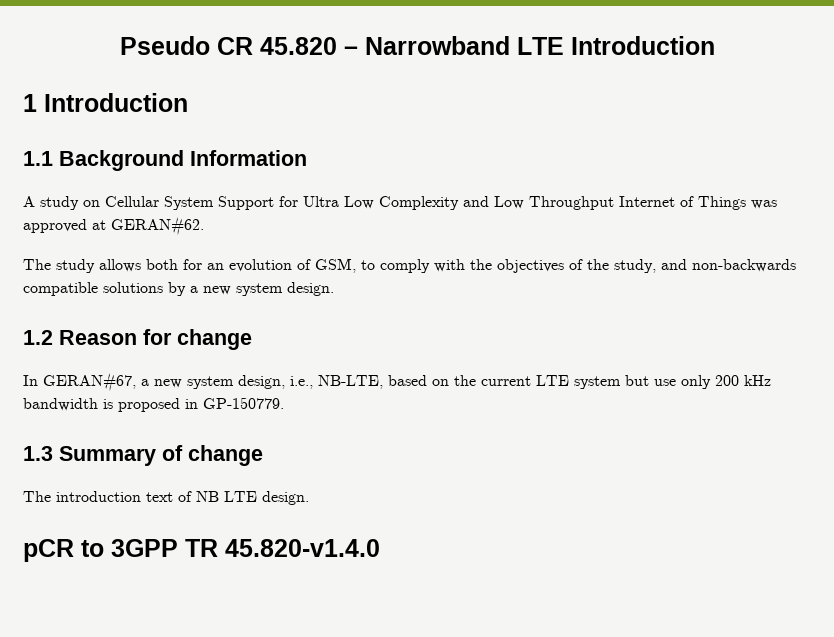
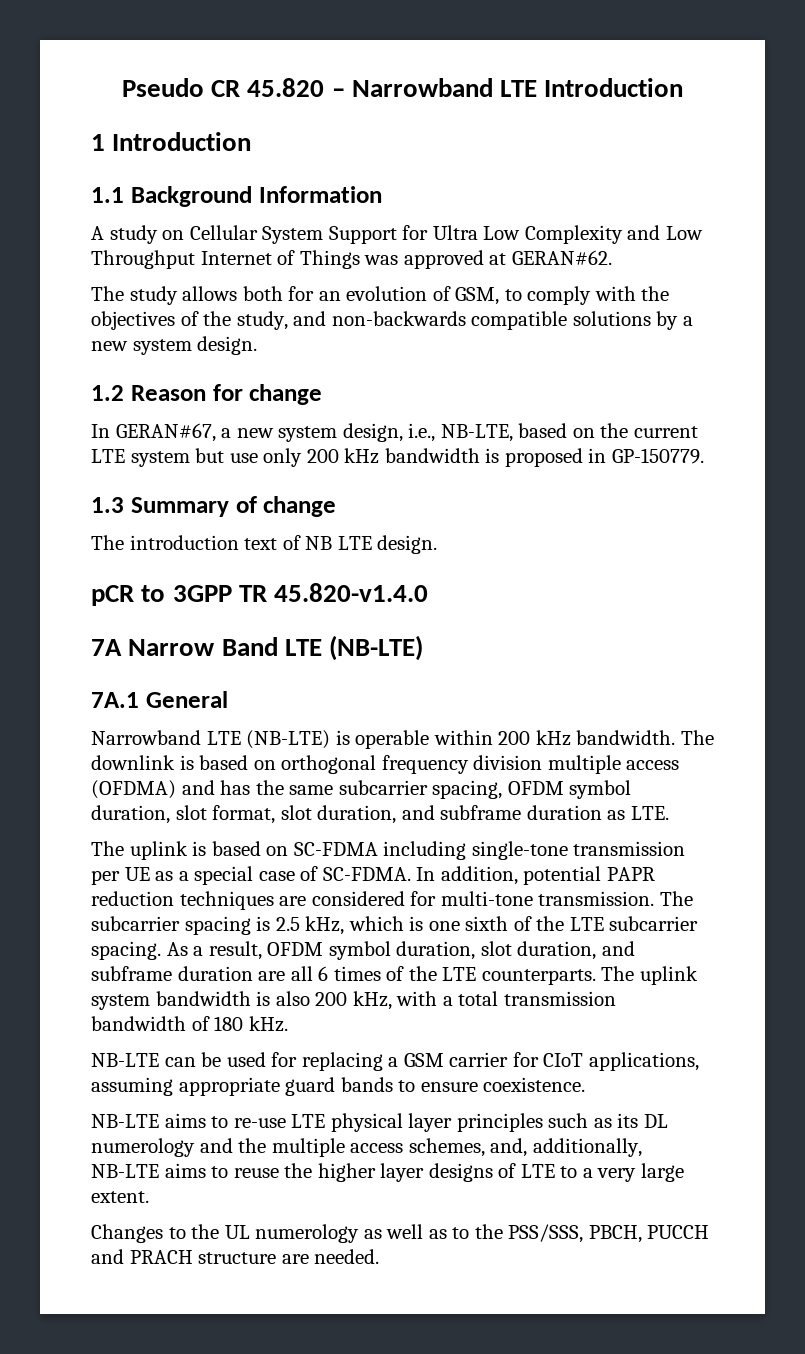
(380, 548) none -> [91,635,424,661] [91,691,228,708] [91,730,714,749] [91,755,680,774] [91,780,632,799] [91,805,669,824] [91,841,686,860] [91,866,655,885] [91,891,693,910] [91,916,699,935] [91,941,635,960] [91,966,698,985] [91,991,616,1010] [91,1016,288,1032] [91,1052,699,1071] [91,1077,586,1096] [91,1113,668,1132] [91,1138,642,1157] [91,1163,684,1182] [91,1191,149,1203] [91,1224,710,1243] [91,1249,380,1264] // 7A Narrow Band LTE (NB-LTE) // 7A.1 General // Narrowband LTE (NB-LTE) is operable within 200 kHz bandwidth. The downlink is based on orthogonal frequency division multiple access (OFDMA) and has the same subcarrier spacing, OFDM symbol duration, slot format, slot duration, and subframe duration as LTE. // The uplink is based on SC-FDMA including single-tone transmission per UE as a special case of SC-FDMA. In addition, potential PAPR reduction techniques are considered for multi-tone transmission. The subcarrier spacing is 2.5 kHz, which is one sixth of the LTE subcarrier spacing. As a result, OFDM symbol duration, slot duration, and subframe duration are all 6 times of the LTE counterparts. The uplink system bandwidth is also 200 kHz, with a total transmission bandwidth of 180 kHz. // NB-LTE can be used for replacing a GSM carrier for CIoT applications, assuming appropriate guard bands to ensure coexistence. // NB-LTE aims to re-use LTE physical layer principles such as its DL numerology and the multiple access schemes, and, additionally, NB-LTE aims to reuse the higher layer designs of LTE to a very large extent. // Changes to the UL numerology as well as to the PSS/SSS, PBCH, PUCCH and PRACH structure are needed.

